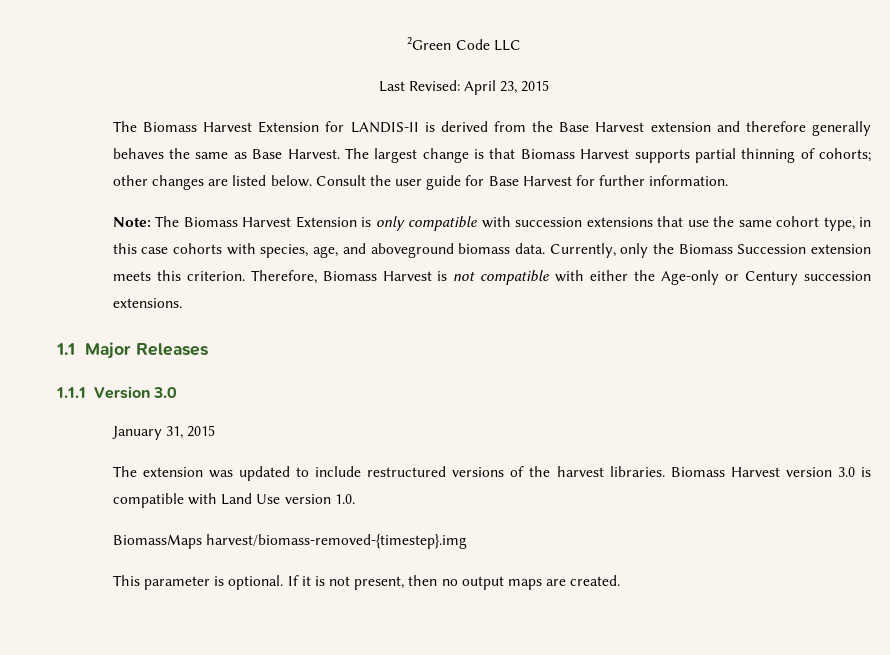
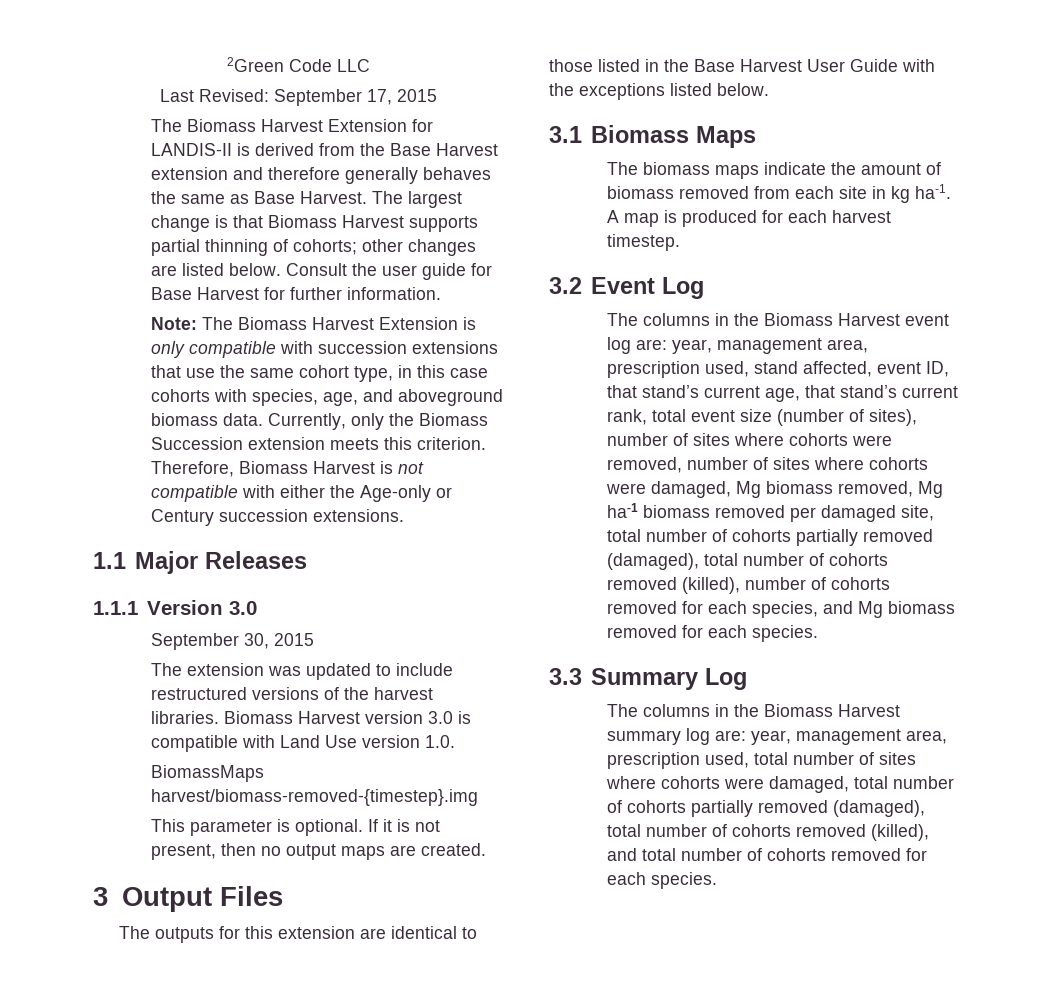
[464,80,518,95] April 23, -> [274,89,392,106] September 17,
[111,426,183,440] January 31, -> [151,633,270,650] September 30,
(621, 580) none -> [93,886,284,912] [118,926,477,943] [549,59,935,72] [549,83,769,100] [549,125,756,148] [607,162,942,179] [607,184,952,203] [607,210,892,227] [607,234,681,251] [549,277,704,299] [607,313,950,326] [607,337,869,354] [607,361,950,378] [607,385,959,402] [607,409,918,426] [607,433,893,446] [607,457,929,473] [606,481,944,498] [607,503,935,522] [607,529,934,546] [607,553,889,570] [607,577,891,594] [607,601,956,618] [607,625,819,642] [549,668,747,690] [607,704,901,717] [607,728,948,745] [607,752,917,769] [606,776,955,793] [607,800,926,817] [607,824,930,841] [607,848,928,861] [607,872,718,889] // 3 Output Files // The outputs for this extension are identical to those listed in the Base Harvest User Guide with the exceptions listed below. // 3.1 Biomass Maps // The biomass maps indicate the amount of biomass removed from each site in kg ha-1. A map is produced for each harvest timestep. // 3.2 Event Log // The columns in the Biomass Harvest event log are: year, management area, prescription used, stand affected, event ID, that stand’s current age, that stand’s current rank, total event size (number of sites), number of sites where cohorts were removed, number of sites where cohorts were damaged, Mg biomass removed, Mg ha-1 biomass removed per damaged site, total number of cohorts partially removed (damaged), total number of cohorts removed (killed), number of cohorts removed for each species, and Mg biomass removed for each species. // 3.3 Summary Log // The columns in the Biomass Harvest summary log are: year, management area, prescription used, total number of sites where cohorts were damaged, total number of cohorts partially removed (damaged), total number of cohorts removed (killed), and total number of cohorts removed for each species.

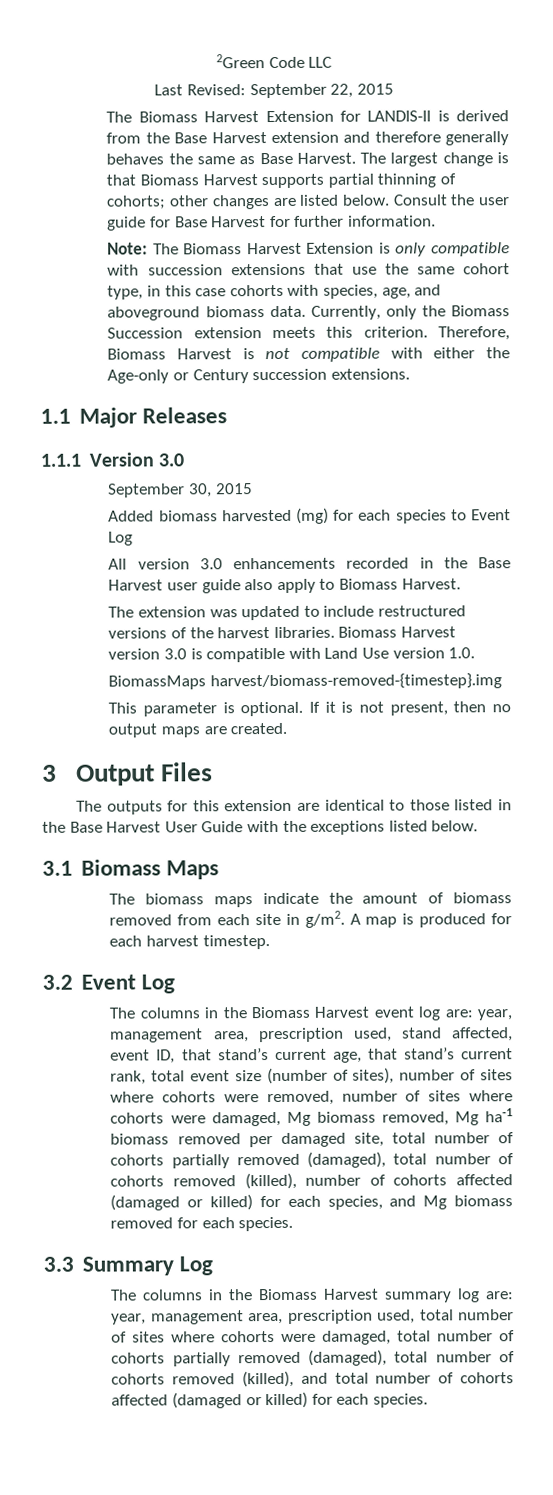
[367,89,392,105] 17, -> [330,83,354,98] 22,
(315, 639) none -> [108,507,511,524] [108,531,134,546] [108,557,511,570] [108,578,461,594] // Added biomass harvested (mg) for each species to Event Log // All version 3.0 enhancements recorded in the Base Harvest user guide also apply to Biomass Harvest.
[891,184,952,203] kg ha-1. -> [304,910,345,928] g/m2.
[607,601,678,614] removed -> [455,1174,513,1186] [110,1194,254,1211] affected (damaged or killed)
[831,848,902,861] removed -> [111,1391,309,1409] affected (damaged or killed)

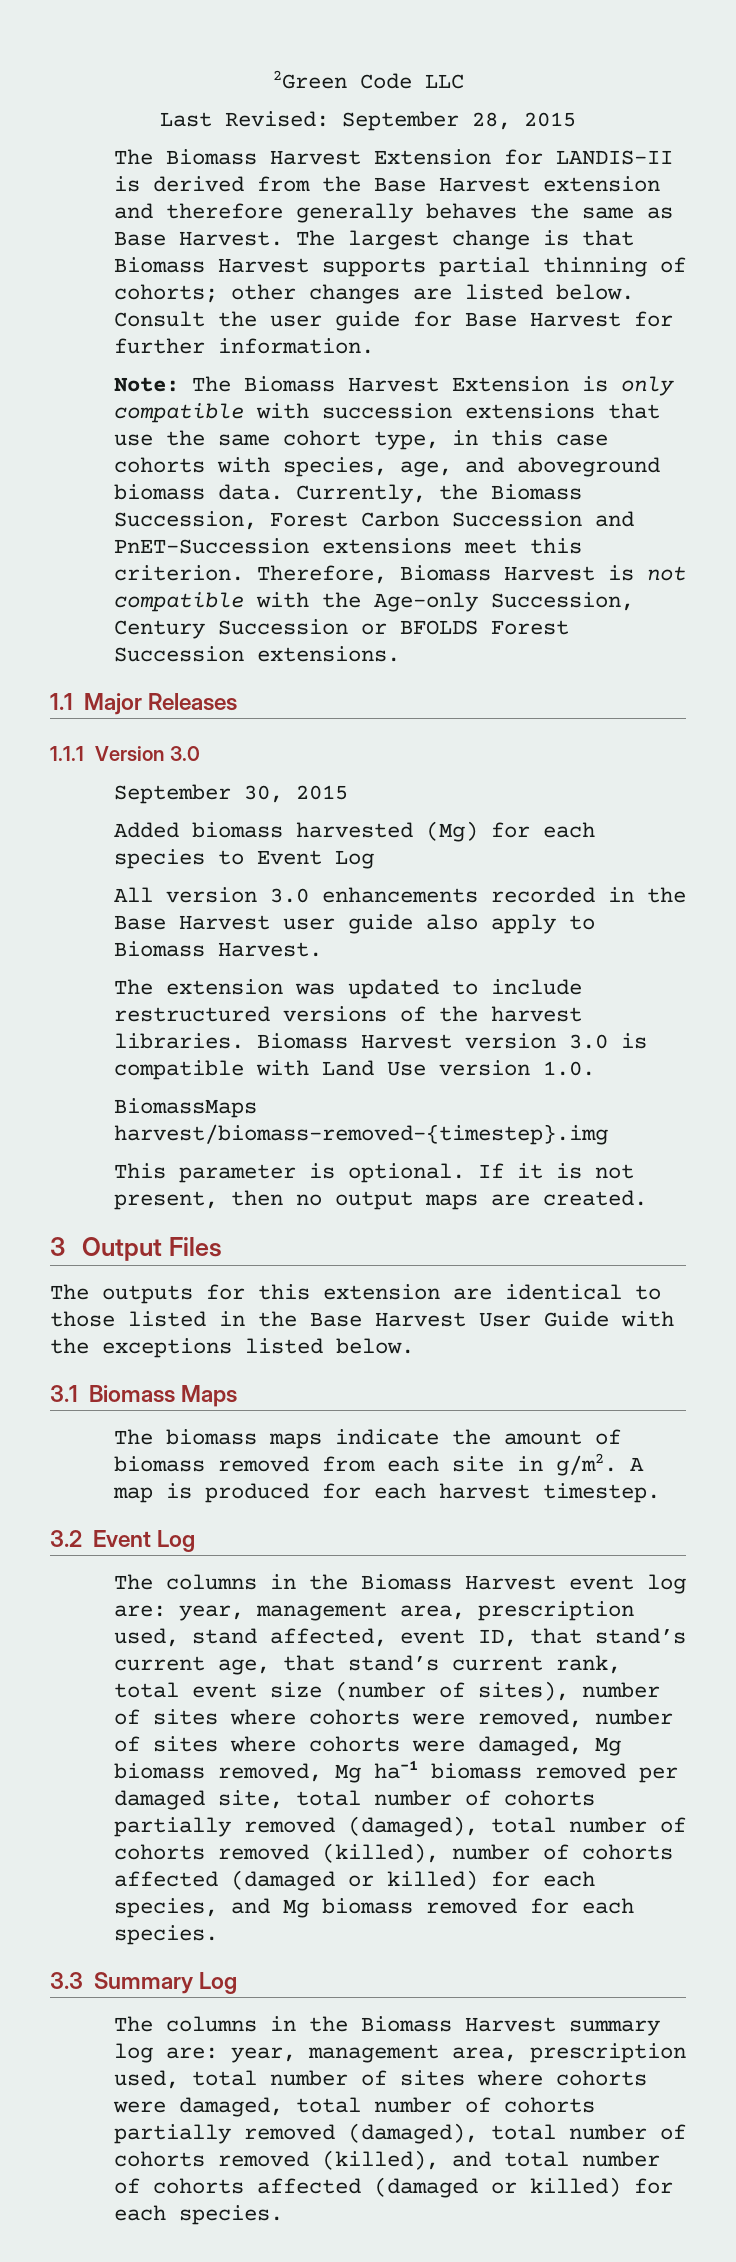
[330,83,354,98] 22, -> [472,112,511,130] 28,
[385,305,510,320] [107,326,317,339] only the Biomass Succession extension meets -> [438,484,582,500] [113,511,634,530] [113,538,517,554] the Biomass Succession, Forest Carbon Succession and PnET-Succession extensions meet
[433,347,476,359] either -> (309, 600) none
[172,368,328,384] or Century succession -> [490,592,634,611] [113,619,569,639] [113,646,244,662] Succession, Century Succession or BFOLDS Forest Succession
[296,507,330,524] (mg) -> [425,821,478,842] (Mg)

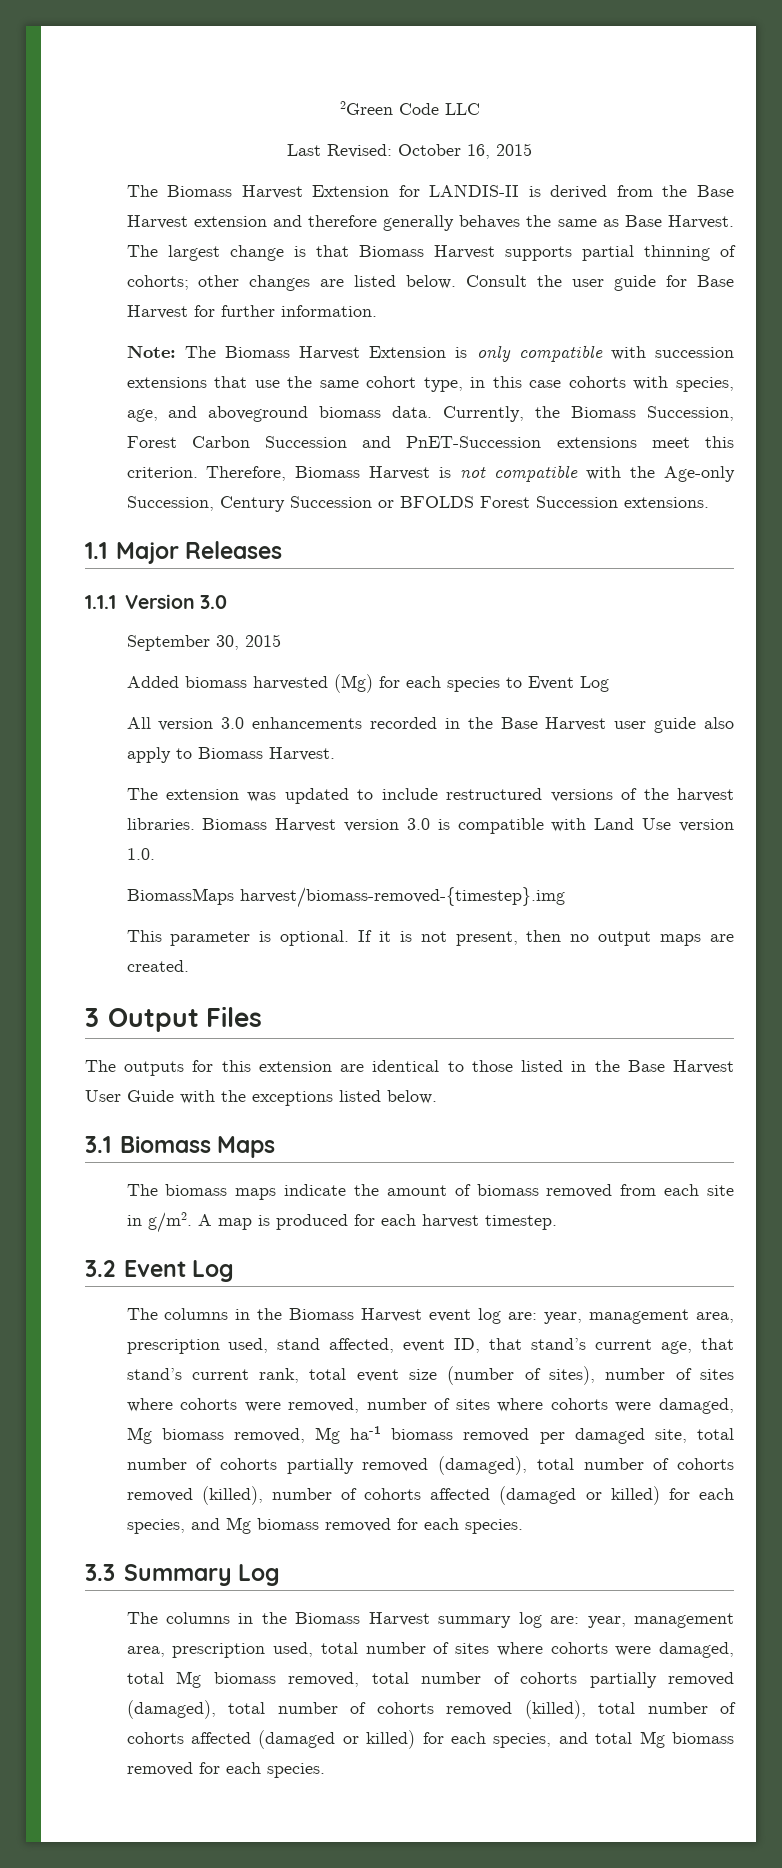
[342,111,511,131] September 28, -> [398,144,490,159] October 16,
(361, 2105) none -> [176,1671,409,1688] Mg biomass removed, total
[451,2151,491,2167] and -> (586, 1709) none
(166, 2213) none -> [493,1731,734,1748] [126,1762,261,1776] species, and total Mg biomass removed for each

